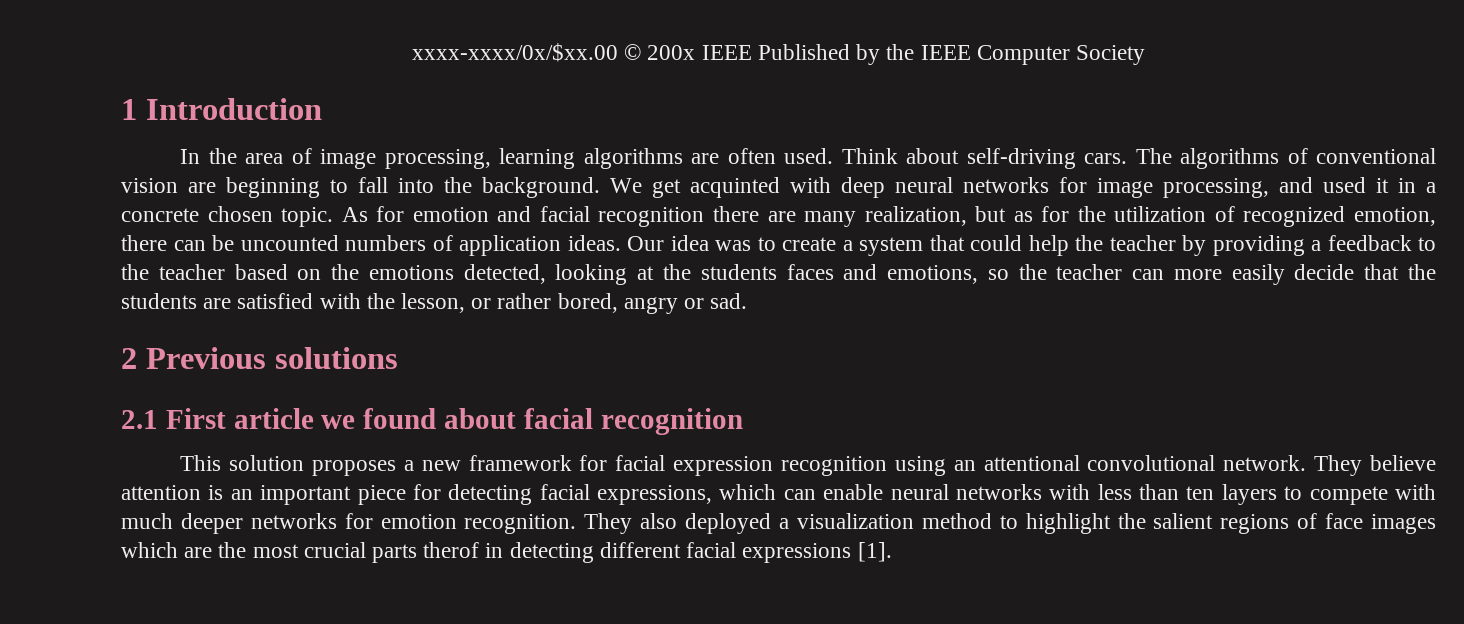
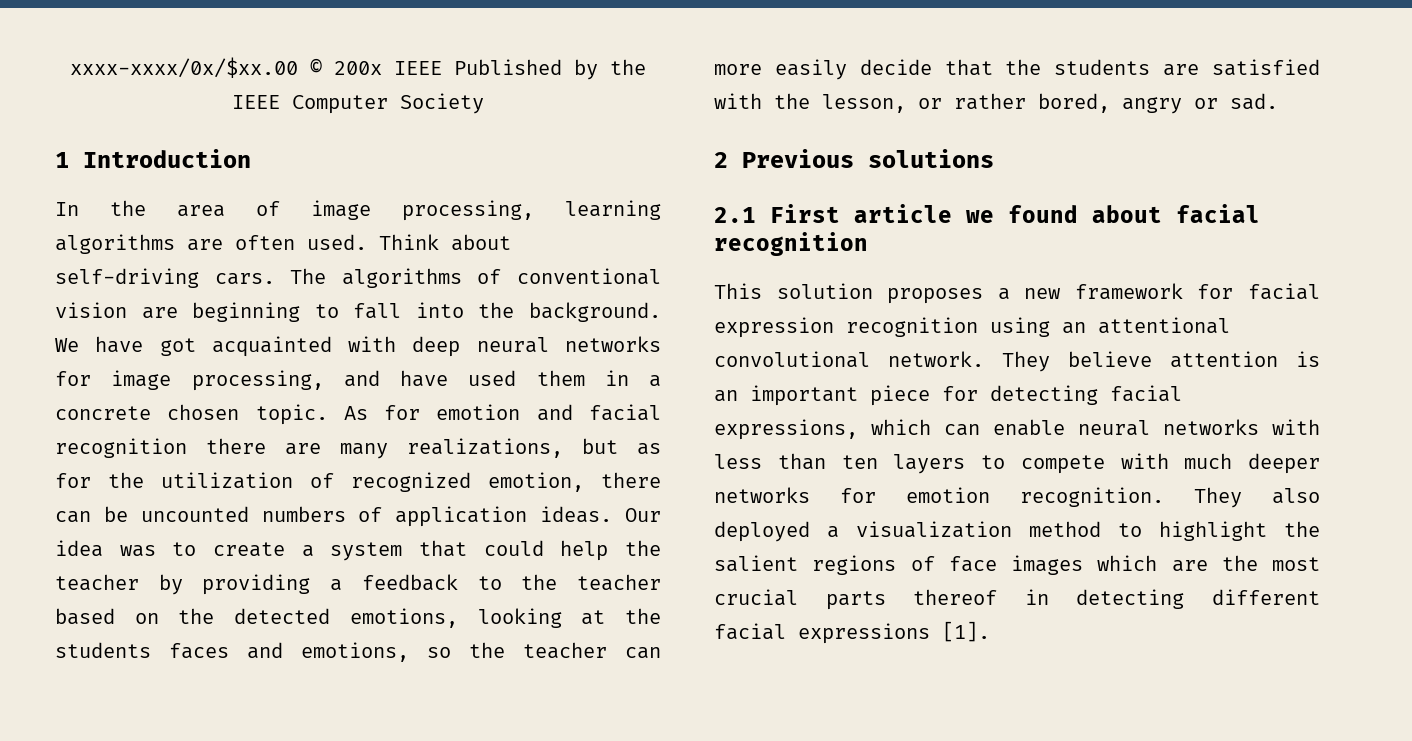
[652,177,780,198] get acquinted -> [95,336,332,357] have got acquainted
[1323,177,1389,193] used it -> [400,370,585,387] have used them
[864,206,967,226] realization, -> [407,438,563,458] realizations,
[368,264,546,284] emotions detected, -> [234,608,458,628] detected emotions,
[423,542,480,558] therof -> [913,589,998,605] thereof

